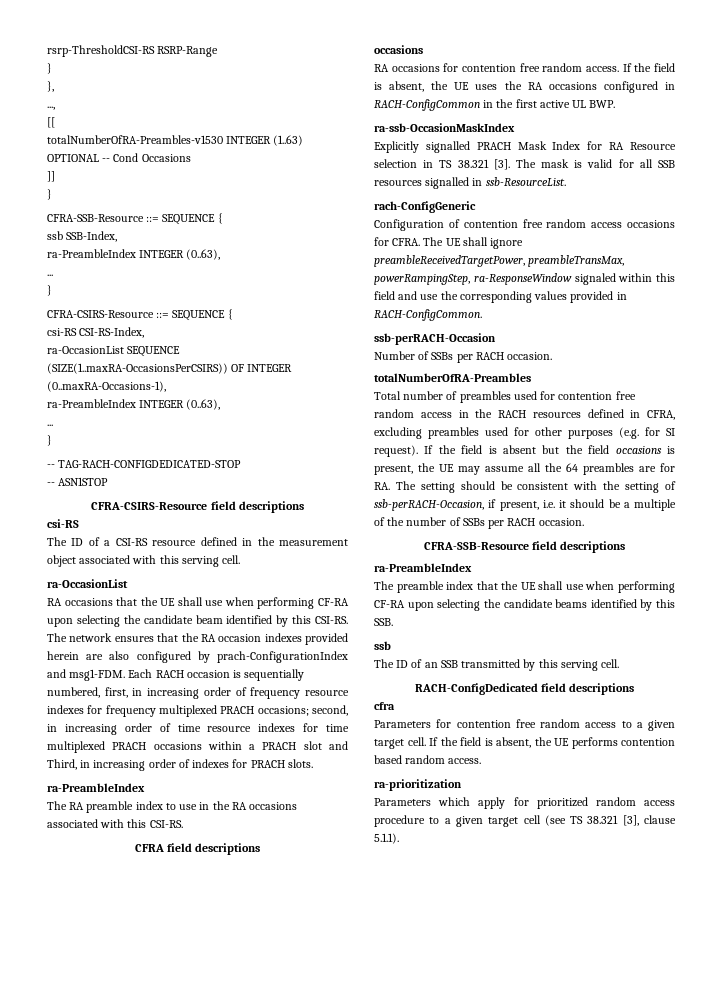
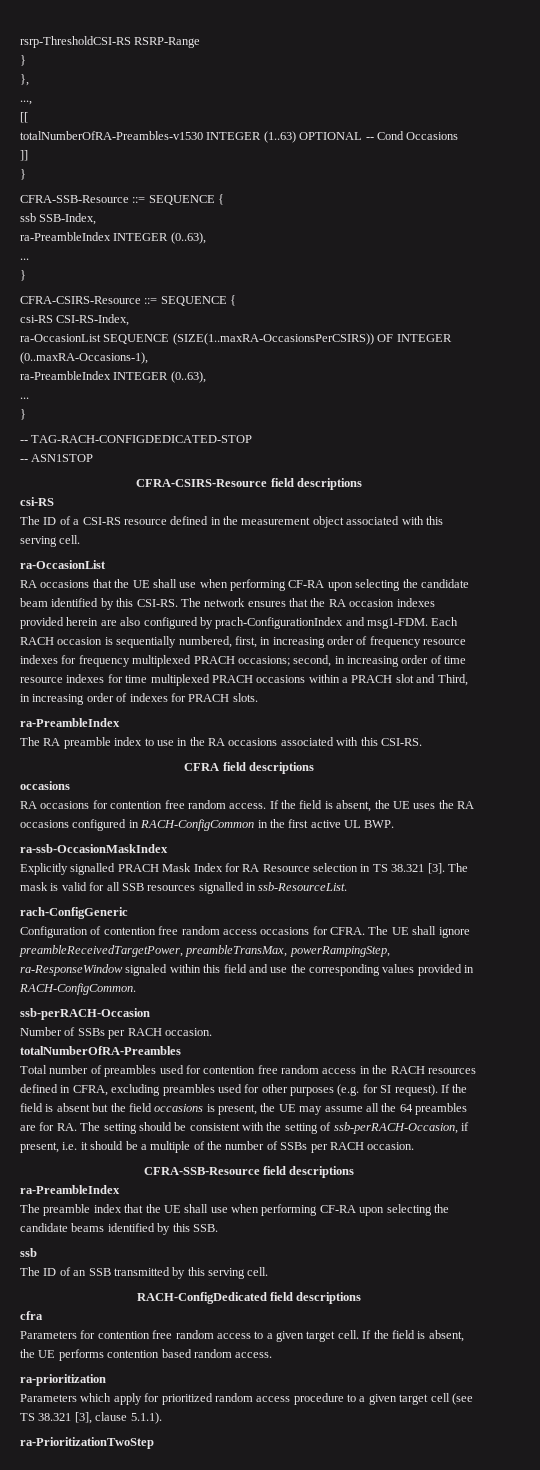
(399, 838) none -> [20,1437,154,1449] // ra-PrioritizationTwoStep

